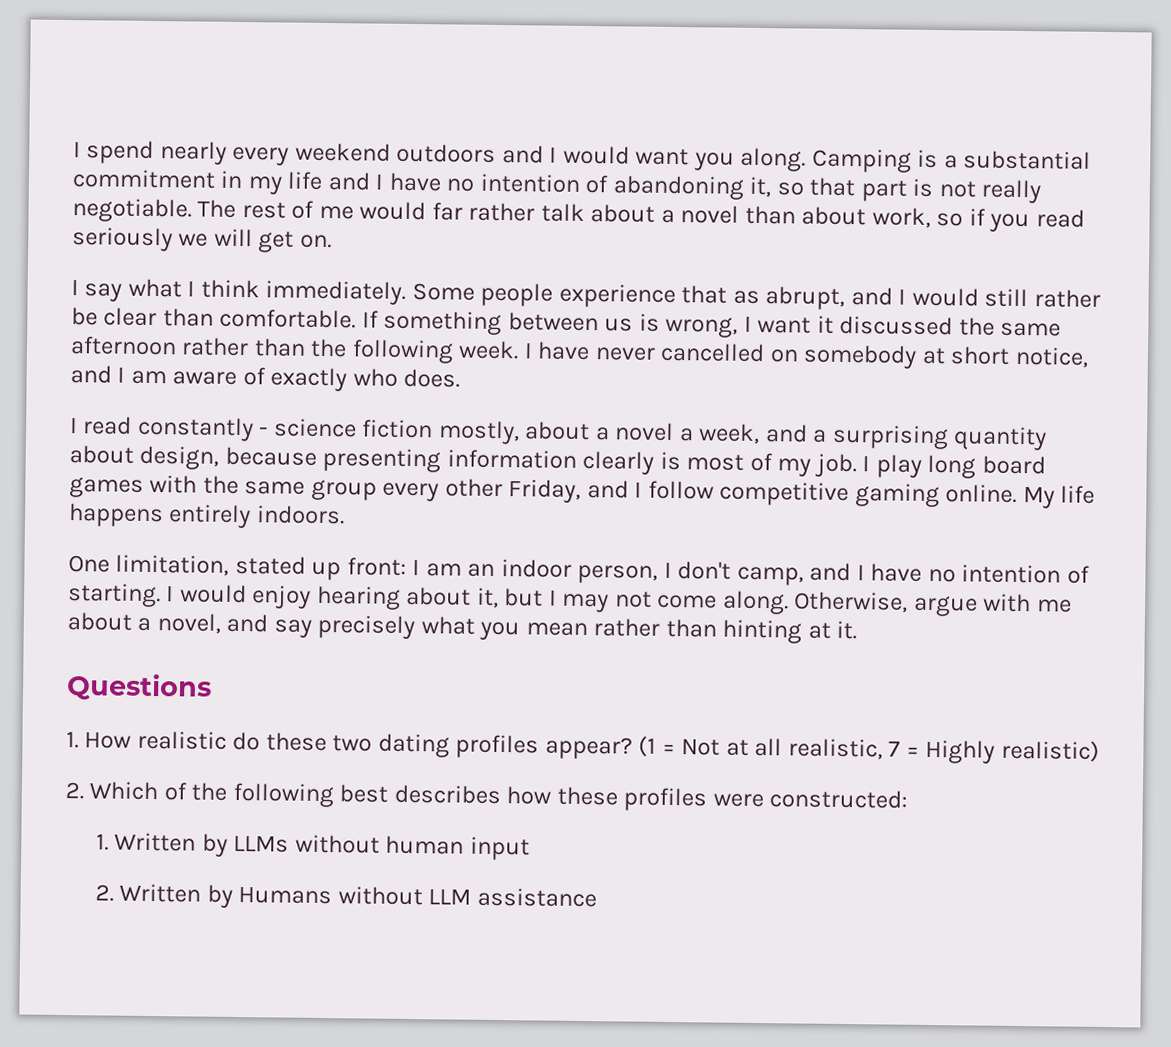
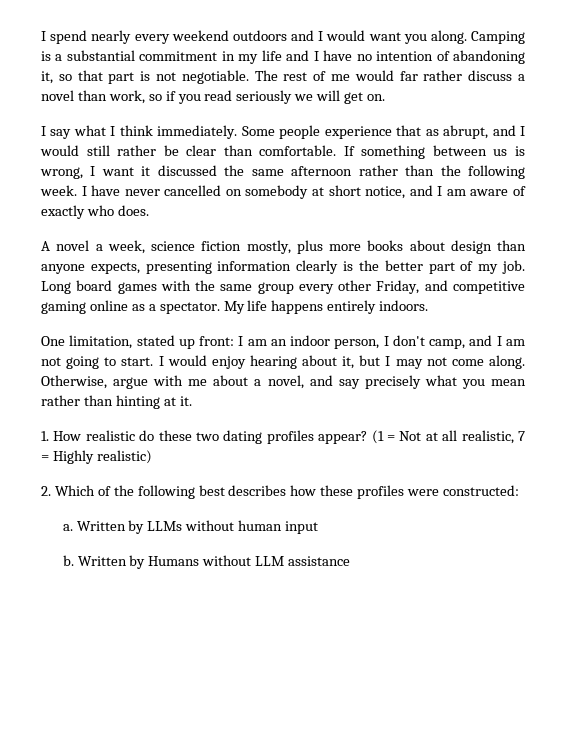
[981,179,1042,204] really -> (176, 76) none
[540,203,656,223] talk about -> [468,70,513,81] discuss
[801,206,867,226] about -> (107, 95) none
[70,416,1048,451] [69,445,977,479] I read constantly - science fiction mostly, about a novel a week, and a surprising quantity about design, because presenting information clearly is most of my job. I play long -> [41,240,526,254] [41,260,525,274] [41,281,71,294] A novel a week, science fiction mostly, plus more books about design than anyone expects, presenting information clearly is the better part of my job. Long
[634,480,1018,508] I follow competitive gaming online. -> [452,281,525,294] [41,300,220,314] competitive gaming online as a spectator.
[870,563,1090,584] [68,583,161,608] have no intention of starting. -> [505,339,525,346] [41,356,154,369] am not going to start.
[66,673,212,702] // Questions -> (192, 401) none
[95,833,109,851] 1. -> [62,524,73,531] a.
[94,884,114,902] 2. -> [62,555,74,566] b.

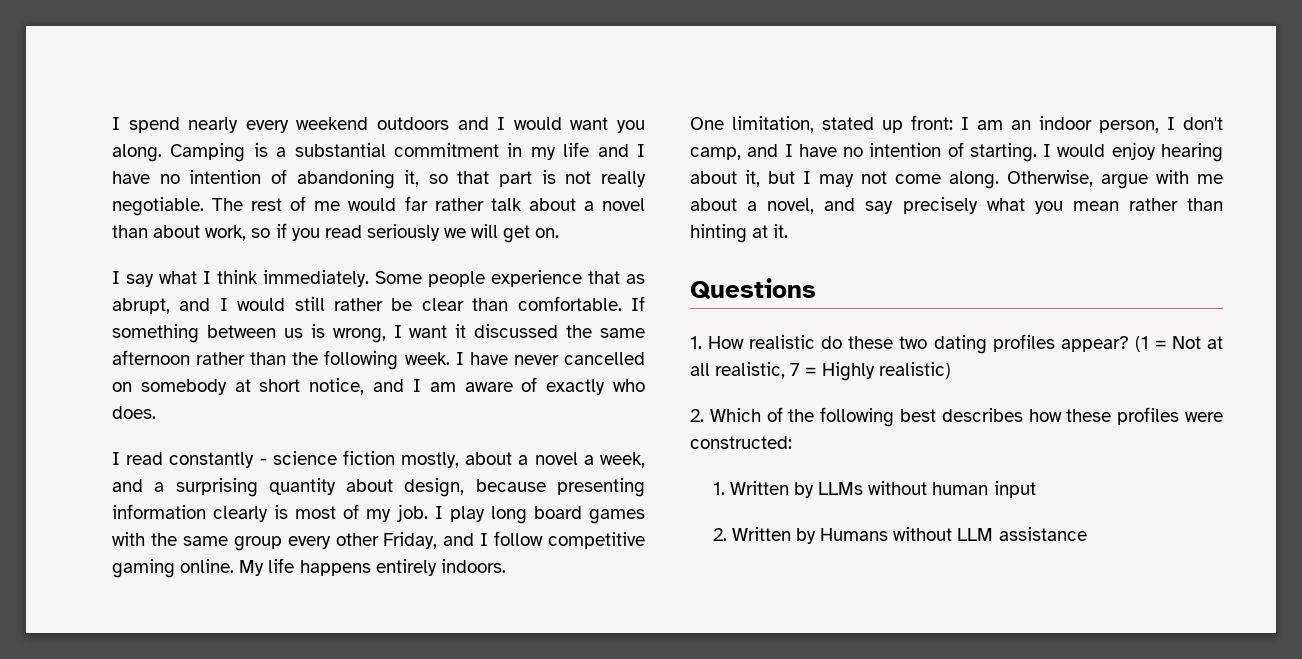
(176, 76) none -> [600,171,646,187] really
[468,70,513,81] discuss -> [490,198,576,211] talk about
(107, 95) none -> [153,225,201,238] about
[41,240,526,254] [41,260,525,274] [41,281,71,294] A novel a week, science fiction mostly, plus more books about design than anyone expects, presenting information clearly is the better part of my job. Long -> [112,450,645,468] [112,478,645,497] [112,504,527,524] I read constantly - science fiction mostly, about a novel a week, and a surprising quantity about design, because presenting information clearly is most of my job. I play long
[452,281,525,294] [41,300,220,314] competitive gaming online as a spectator. -> [480,531,645,549] [112,559,235,578] I follow competitive gaming online.
[505,339,525,346] [41,356,154,369] am not going to start. -> [798,142,1037,162] have no intention of starting.
(192, 401) none -> [690,278,816,300] // Questions
[62,524,73,531] a. -> [712,482,725,495] 1.
[62,555,74,566] b. -> [712,528,727,541] 2.

